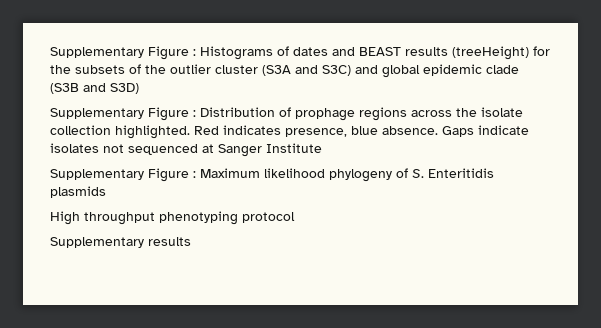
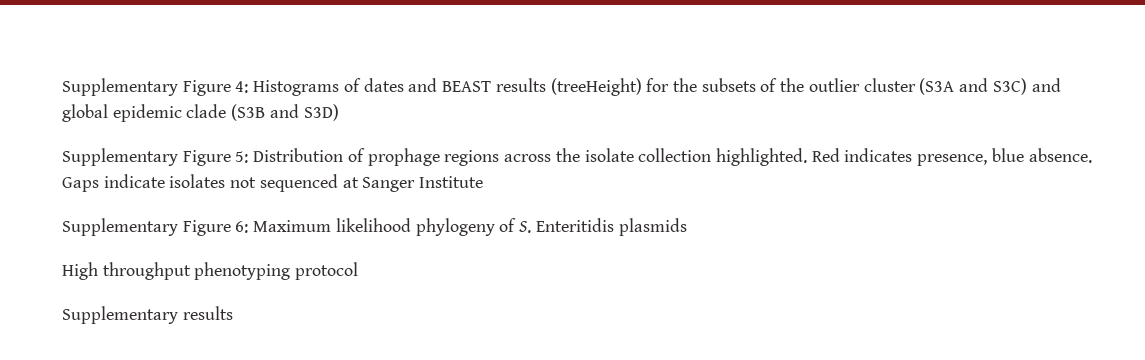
[50,46,196,60] Supplementary Figure : -> [62,78,249,96] Supplementary Figure 4:
[193,110,196,117] : -> [235,151,249,163] 5:
[193,171,196,178] : -> [235,221,249,233] 6:

